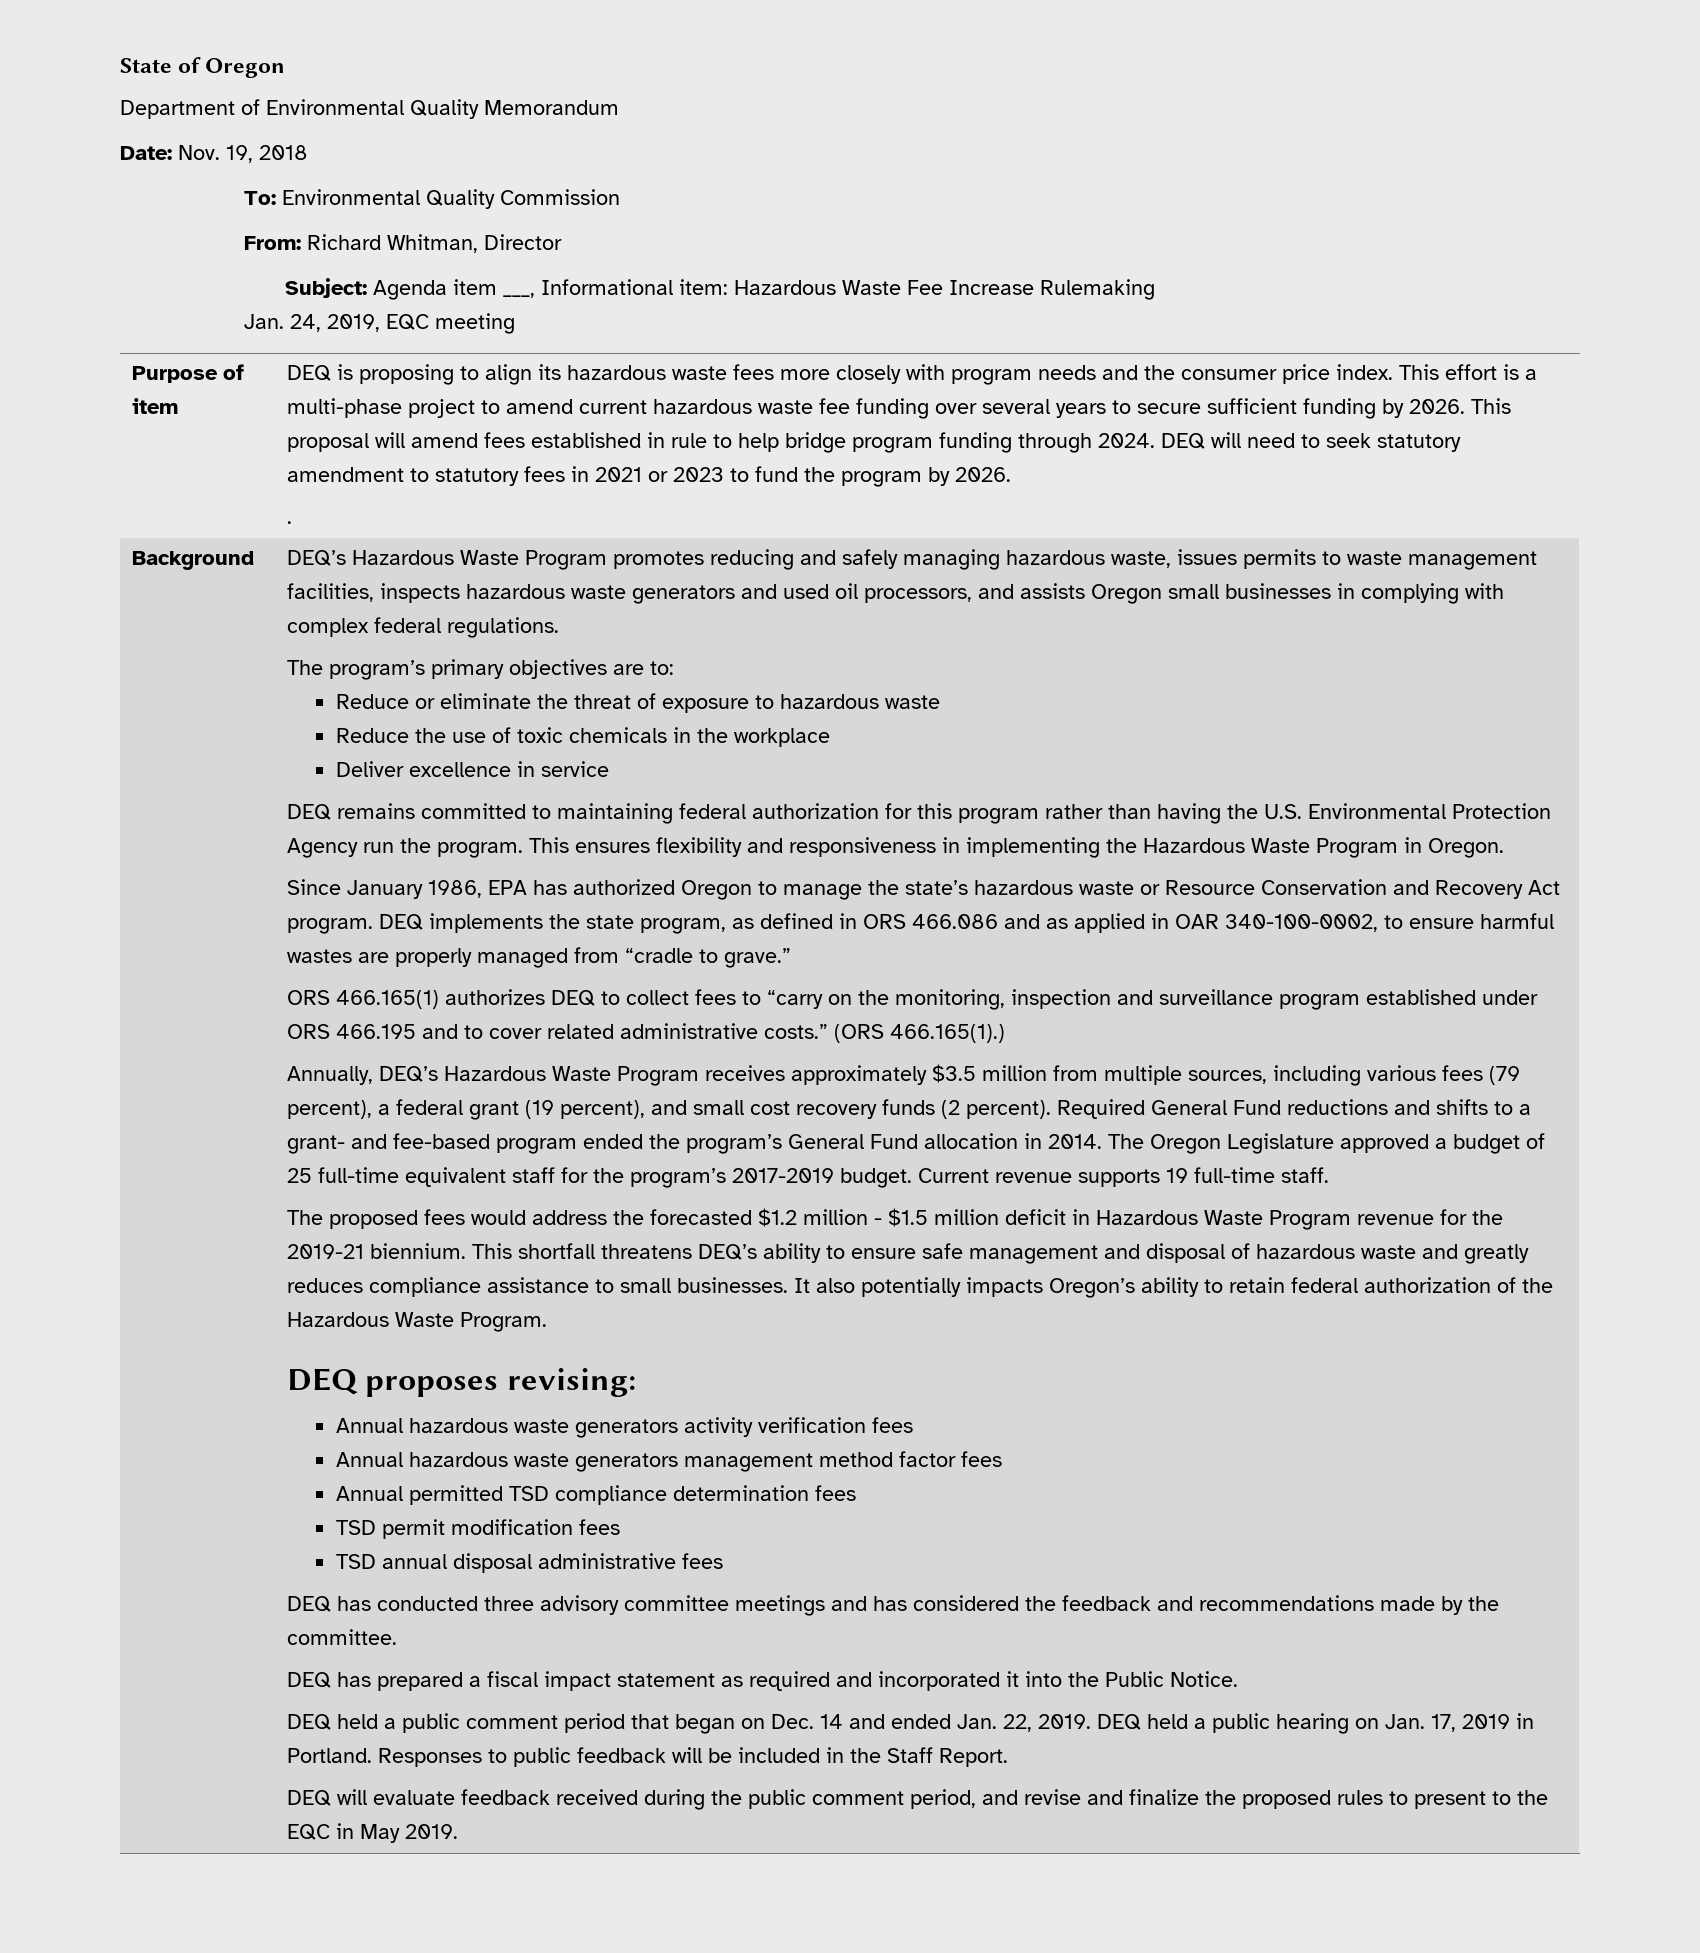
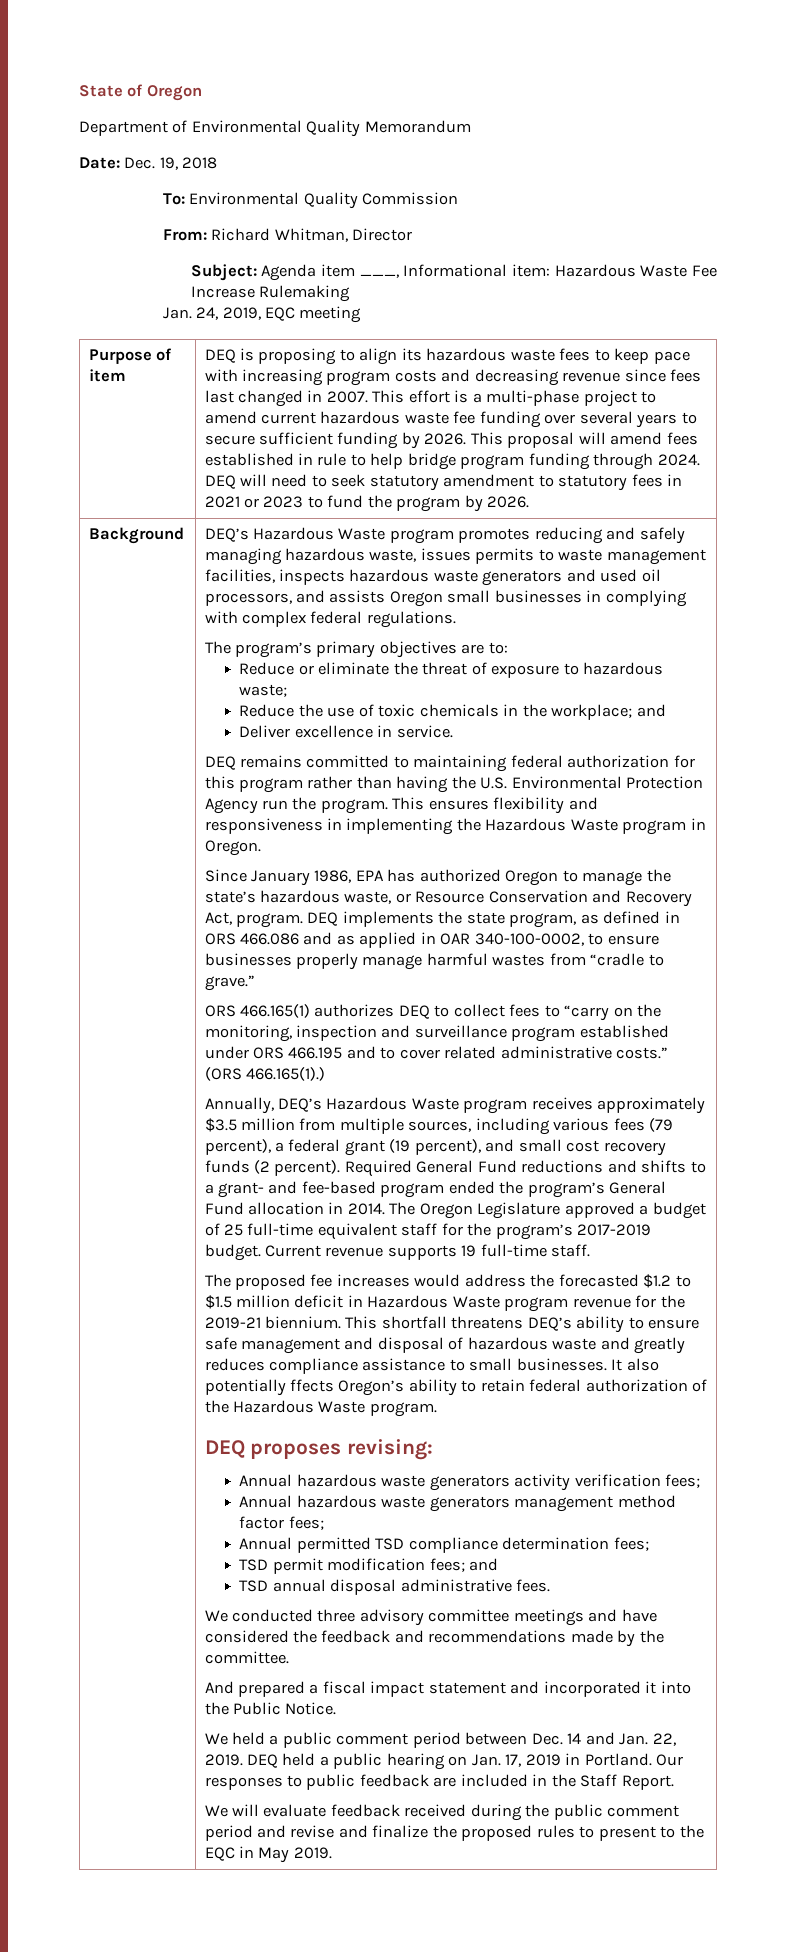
[178,145,220,160] Nov. -> [124,157,156,169] Dec.
[779,364,1393,385] more closely with program needs and the consumer price index. -> [594,348,690,364] [204,369,702,386] [204,390,368,407] to keep pace with increasing program costs and decreasing revenue since fees last changed in 2007.
[286,521,292,524] // . -> (530, 502) none
[524,550,607,570] Program -> [389,529,454,544] program
[884,695,940,709] waste -> [239,684,288,697] waste;
[733,728,830,747] workplace -> [551,704,666,720] workplace; and
[540,761,609,777] service -> [396,725,453,738] service.
[1315,838,1398,858] Program -> [622,820,687,835] program
[1078,881,1134,895] waste -> [344,891,392,904] waste,
[1527,880,1560,895] Act -> [204,912,232,925] Act,
[1479,913,1554,929] [286,948,568,968] harmful wastes are properly managed -> [204,953,546,970] businesses properly manage harmful wastes
[616,1066,699,1086] Program -> [463,1099,528,1114] program
[423,1209,465,1225] fees -> [310,1274,410,1287] fee increases
[802,1209,882,1225] million - -> [675,1275,691,1287] to
[1268,1210,1351,1230] Program -> [504,1297,569,1312] program
[965,1277,1043,1297] impacts -> [290,1379,335,1392] ffects
[459,1312,547,1332] Program. -> [369,1402,437,1417] program.
[871,1417,913,1433] fees -> [665,1474,701,1488] fees;
[960,1451,1002,1467] fees -> [288,1516,324,1530] fees;
[814,1485,856,1501] fees -> [613,1537,649,1551] fees;
[578,1519,620,1535] fees -> [429,1558,499,1572] fees; and
[681,1553,723,1569] [286,1596,371,1612] fees // DEQ has -> [516,1579,551,1592] [204,1610,228,1622] fees. // We
[872,1596,907,1611] has -> [621,1609,657,1622] have
[286,1672,371,1688] DEQ has -> [204,1681,234,1694] And
[720,1671,830,1691] as required -> (506, 1688) none
[286,1714,331,1730] DEQ -> [204,1733,228,1745] We
[630,1714,765,1734] that began on -> [465,1732,528,1745] between
[890,1714,951,1729] ended -> (615, 1738) none
[377,1748,482,1767] Responses -> [656,1754,684,1766] [204,1777,283,1790] Our responses
[671,1747,732,1763] will be -> [433,1777,457,1787] are
[286,1790,331,1806] DEQ -> [204,1805,228,1817] We
[909,1789,976,1809] period, -> [204,1825,253,1841] period

